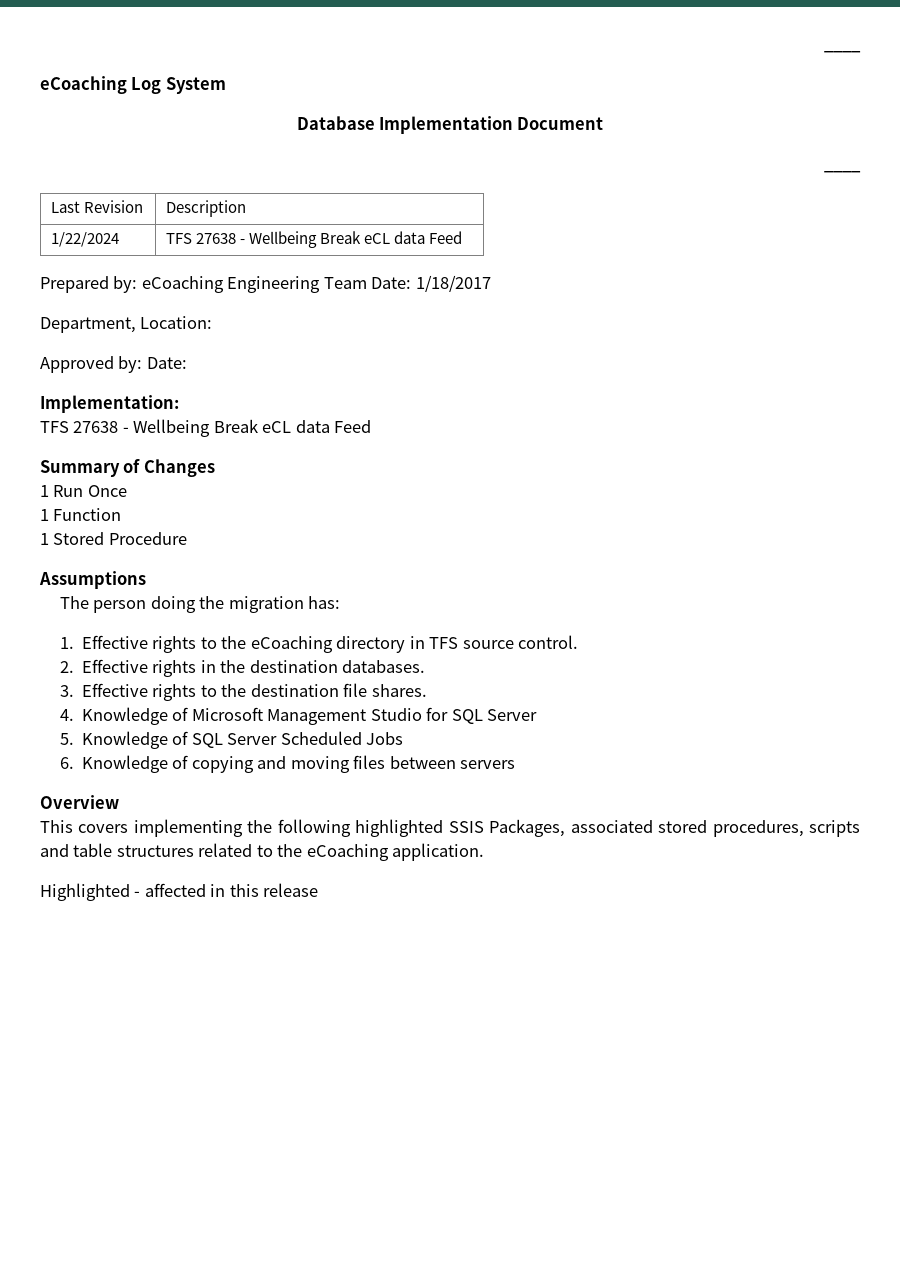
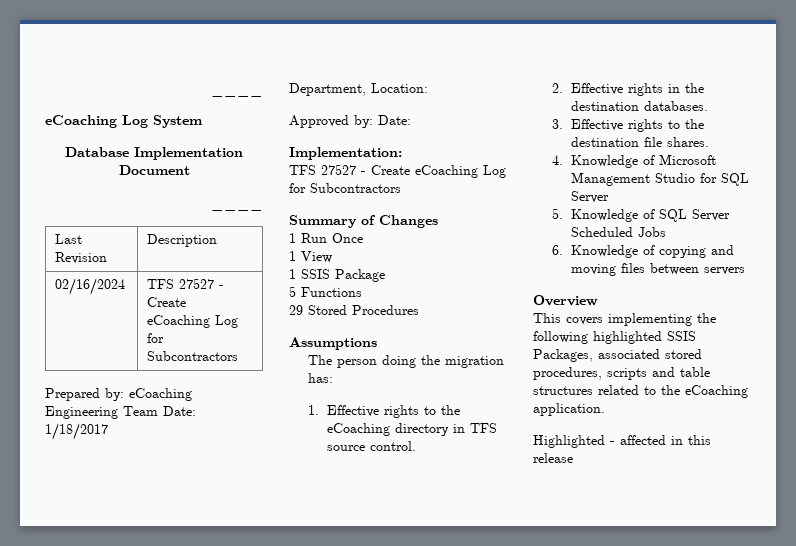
[50,232,119,247] [165,231,463,248] 1/22/2024 | TFS 27638 - Wellbeing Break eCL data Feed -> [55,278,126,295] [147,278,225,289] [147,297,187,307] [147,315,239,328] [147,333,165,343] [147,351,239,361] 02/16/2024 | TFS 27527 - Create eCoaching Log for Subcontractors
[73,419,372,437] 27638 - Wellbeing Break eCL data Feed -> [321,164,506,178] [289,183,401,193] 27527 - Create eCoaching Log for Subcontractors
[53,508,122,521] [40,532,187,545] Function // 1 Stored Procedure -> [301,251,332,263] [289,269,385,282] [289,286,362,297] [289,305,419,315] View // 1 SSIS Package // 5 Functions // 29 Stored Procedures

